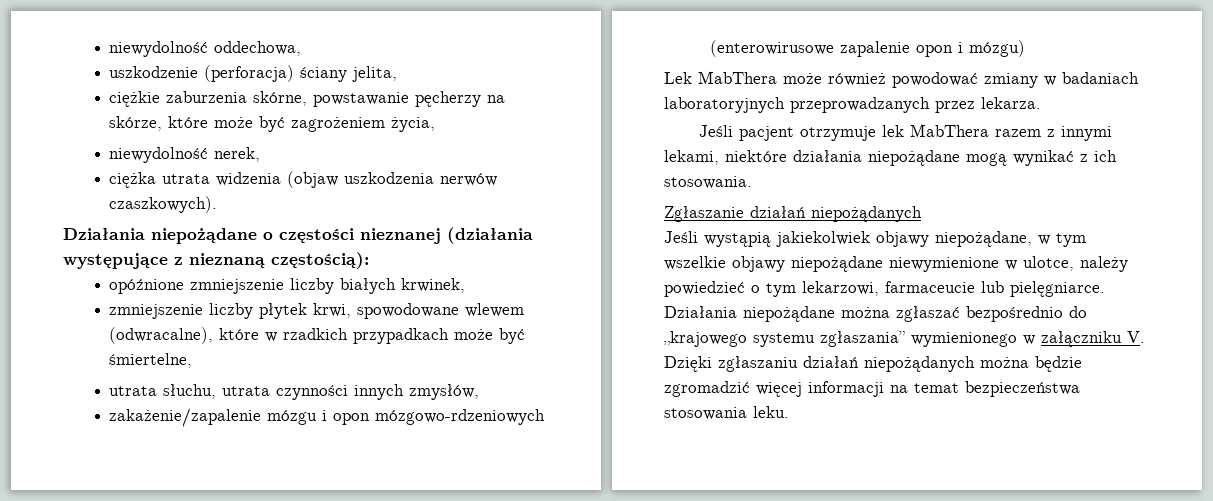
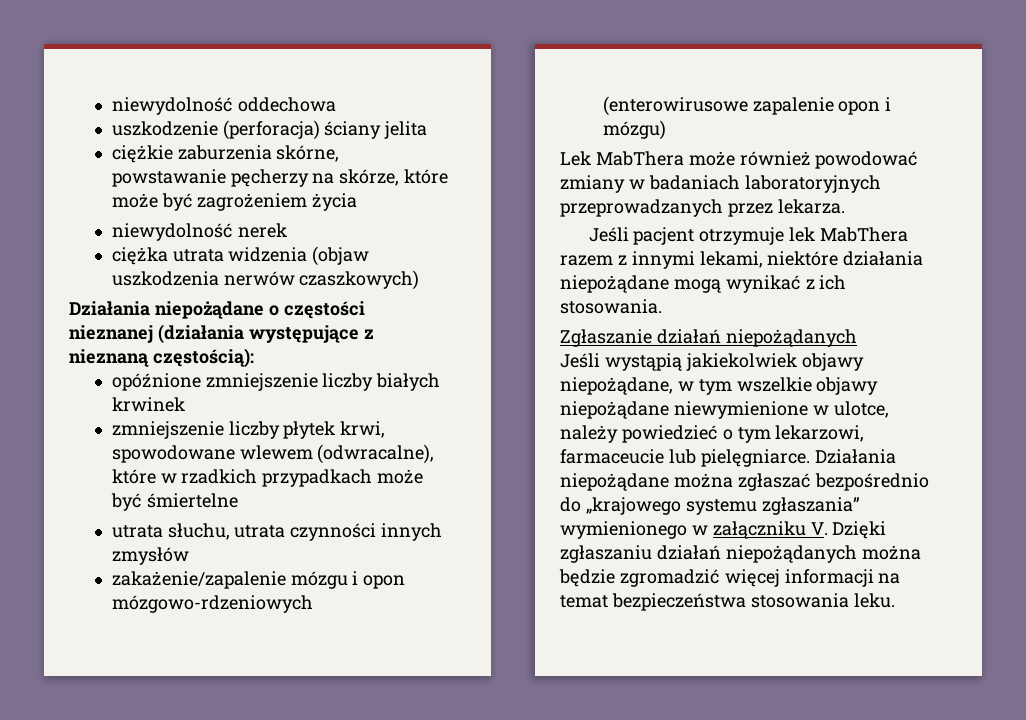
[109,41,302,57] niewydolność oddechowa, -> [111,97,336,115] niewydolność oddechowa
[352,66,398,82] jelita, -> [384,121,428,139] jelita
[391,117,436,132] [109,147,261,163] życia, // niewydolność nerek, -> [312,193,358,211] [111,223,287,241] życia // niewydolność nerek
[109,196,218,213] czaszkowych). -> [299,270,420,290] czaszkowych)
[401,278,466,293] krwinek, -> [111,397,185,412] krwinek
[109,353,193,368] śmiertelne, -> [146,493,238,508] śmiertelne
[409,384,480,400] zmysłów, -> [111,547,189,565] zmysłów

